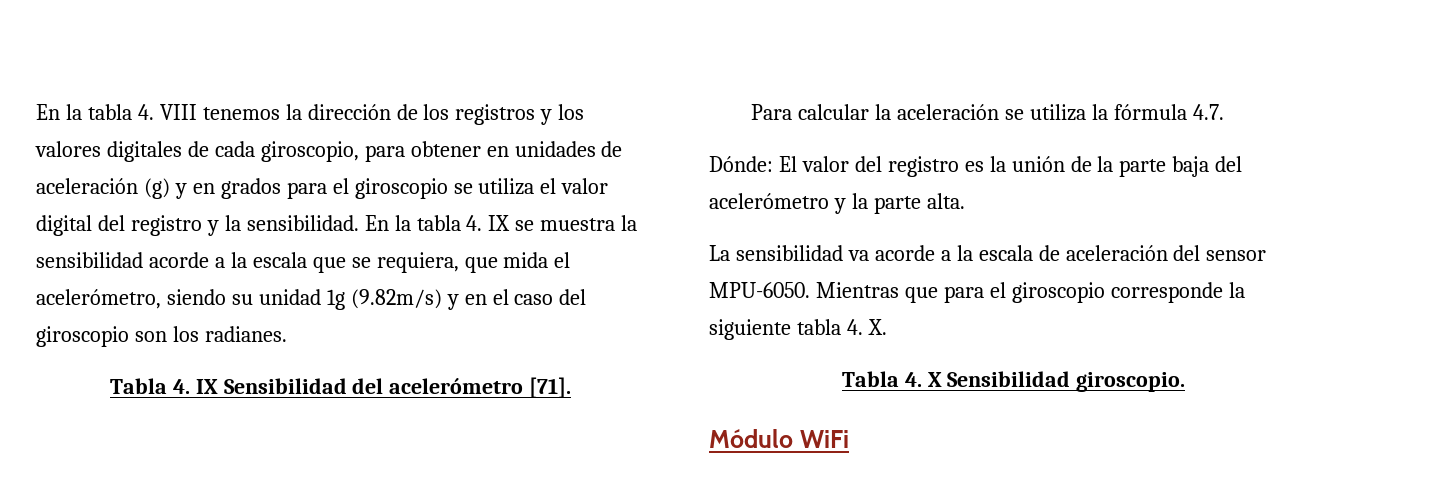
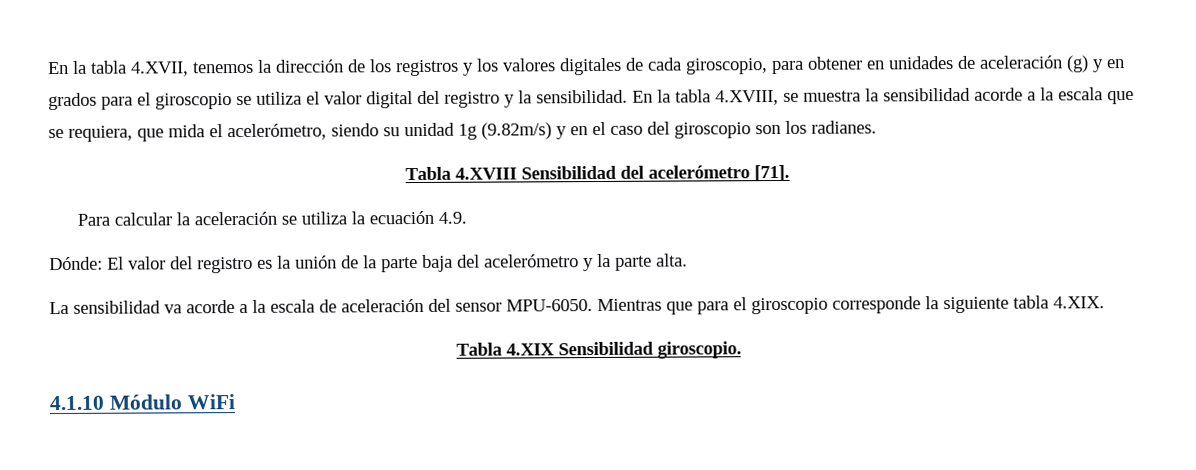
[36,104,197,120] En la tabla 4. VIII -> [48,60,189,77] En la tabla 4.XVII,
[466,215,511,231] 4. IX -> [715,89,779,106] 4.XVIII,
[172,379,218,394] 4. IX -> [455,167,517,180] 4.XVIII
[1113,104,1224,120] fórmula 4.7. -> [369,210,468,225] ecuación 4.9.
[846,319,887,335] [841,371,942,387] 4. X. // Tabla 4. X -> [1053,296,1105,309] [455,342,555,356] 4.XIX. // Tabla 4.XIX
(1186, 382) none -> [49,395,104,411] 4.1.10

